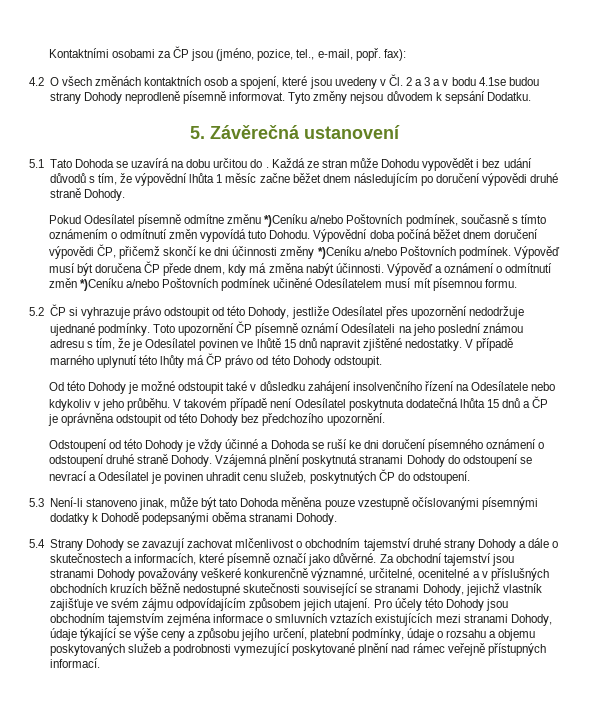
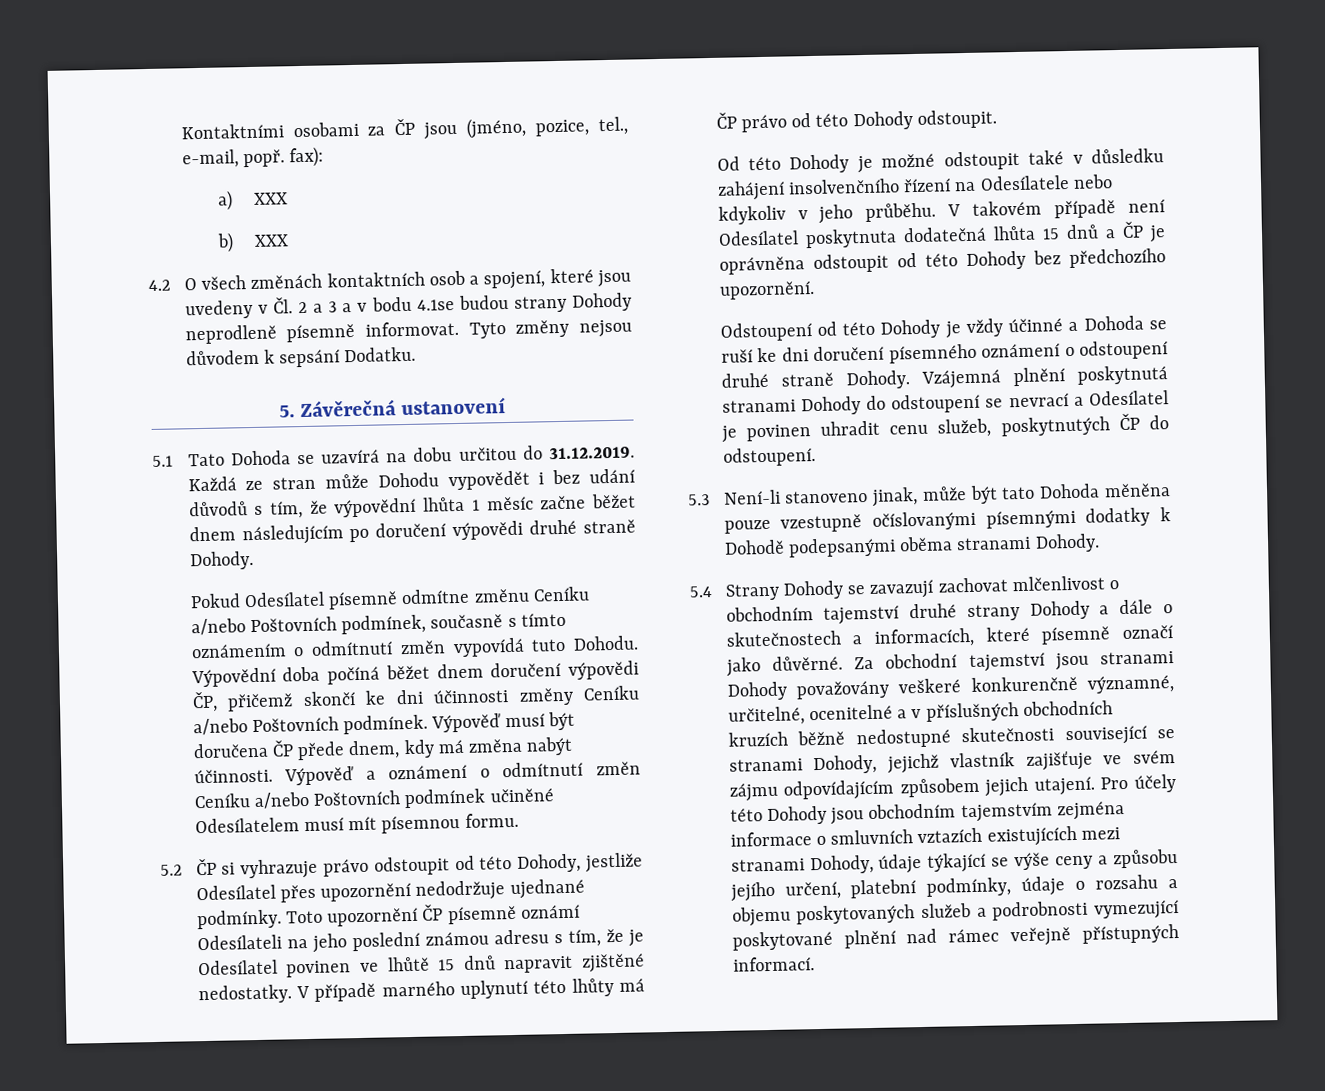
(406, 55) none -> [217,190,288,211] [217,232,289,253] // a) XXX // b) XXX
[265,167,269,168] . -> [549,446,635,460] 31.12.2019.
[264,214,308,227] *)Ceníku -> [532,586,590,602] Ceníku
[317,246,361,259] *)Ceníku -> [583,685,640,701] Ceníku
[79,278,123,291] *)Ceníku -> [193,793,251,809] Ceníku

